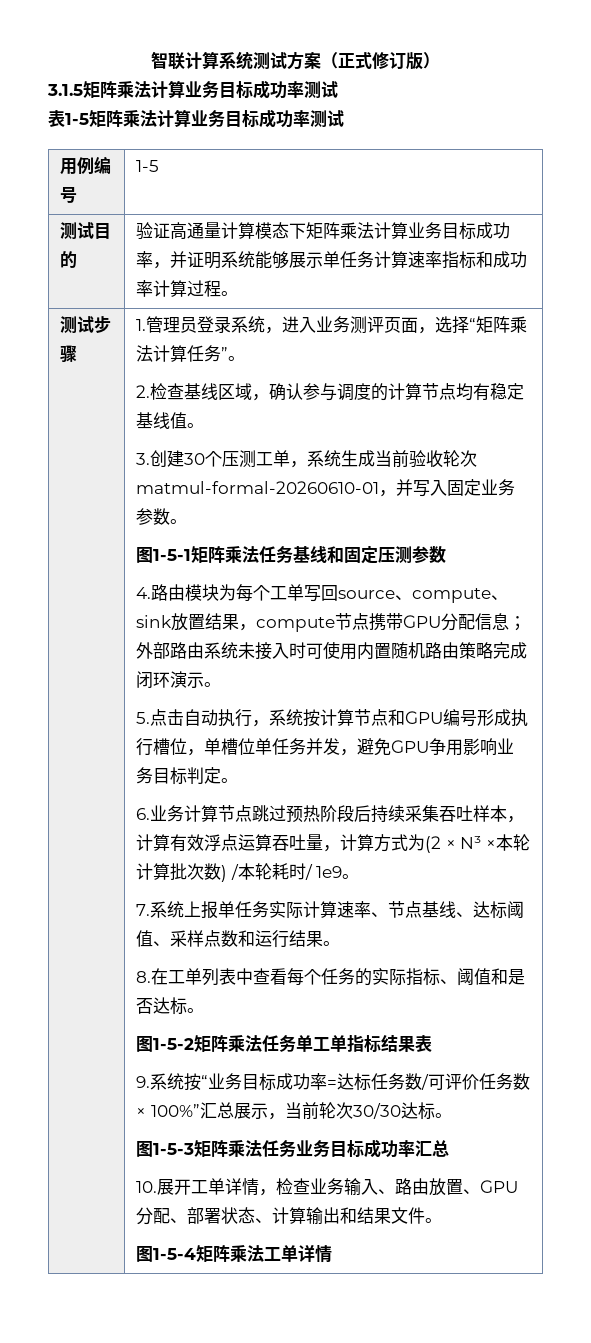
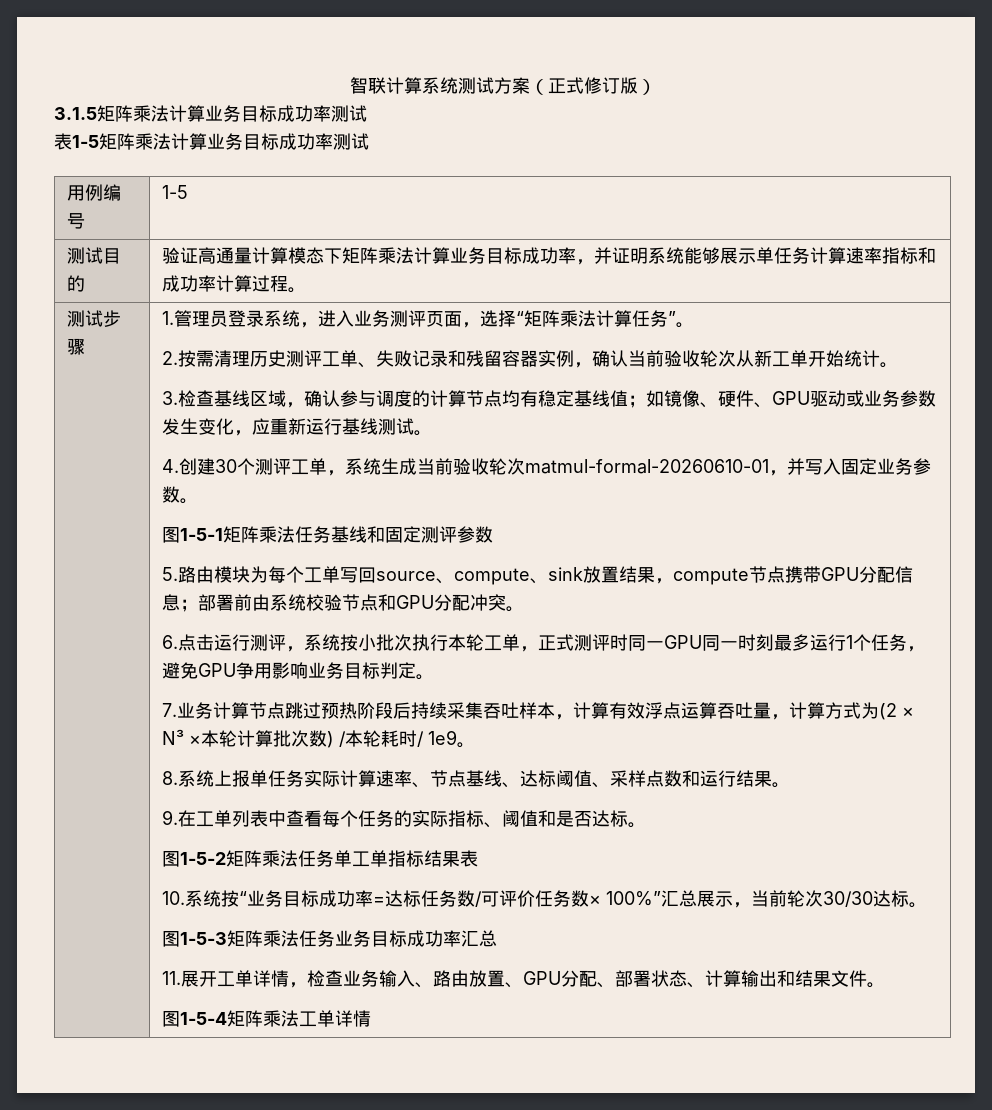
(151, 391) none -> [178,350,899,368] [162,391,179,405] 按需清理历史测评工单、失败记录和残留容器实例，确认当前验收轮次从新工单开始统计。 // 3.
[187,423,205,428] [136,453,151,465] 。 // 3. -> [628,390,937,408] [162,418,433,436] [162,459,180,473] ；如镜像、硬件、GPU驱动或业务参数发生变化，应重新运行基线测试。 // 4.
[222,450,257,468] 压测 -> [255,458,292,475] 测评
[378,546,413,563] 压测 -> [421,526,458,543] 测评
[136,587,152,599] 4. -> [162,567,179,581] 5.
[136,641,528,660] [136,671,222,689] [136,709,529,727] [136,738,341,756] 外部路由系统未接入时可使用内置随机路由策略完成闭环演示。 // 5.点击自动执行，系统按计算节点和GPU编号形成执行槽位，单槽位单任务并发 -> [198,594,525,612] [162,634,908,652] 部署前由系统校验节点和GPU分配冲突。 // 6.点击运行测评，系统按小批次执行本轮工单，正式测评时同一GPU同一时刻最多运行1个任务
[136,808,151,820] 6. -> [162,703,178,717] 7.
[136,904,151,916] 7. -> [162,771,179,785] 8.
[136,971,152,983] 8. -> [162,810,179,825] 9.
[136,1076,151,1088] 9. -> [162,891,186,905] 10.
[136,1181,158,1193] 10. -> [162,971,182,985] 11.

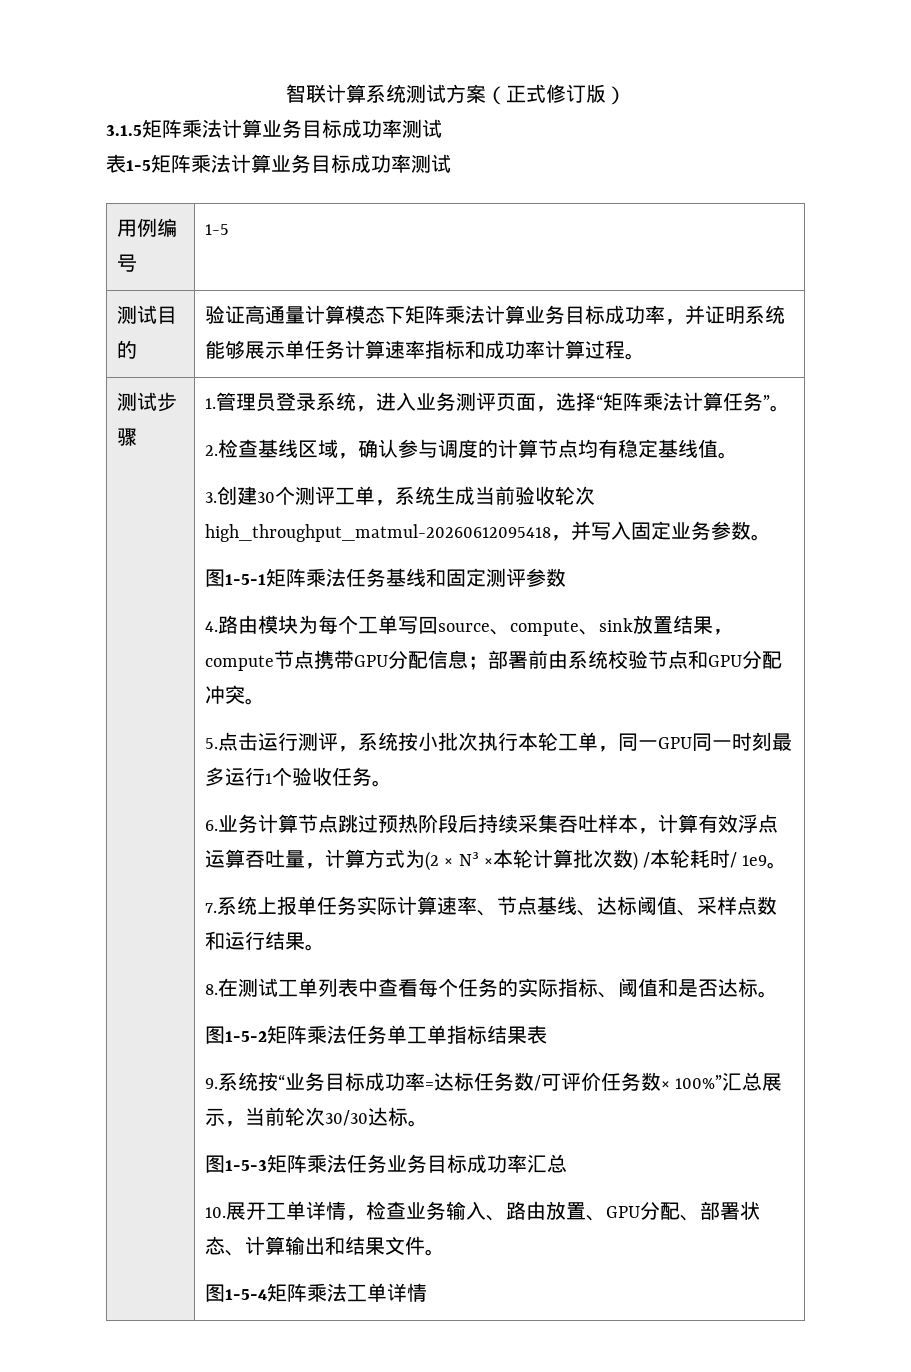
[178,350,899,368] [162,391,179,405] 按需清理历史测评工单、失败记录和残留容器实例，确认当前验收轮次从新工单开始统计。 // 3. -> (218, 450) none
[628,390,937,408] [162,418,433,436] [162,459,180,473] ；如镜像、硬件、GPU驱动或业务参数发生变化，应重新运行基线测试。 // 4. -> [717,452,738,459] [204,492,217,503] 。 // 3.
[525,459,770,474] matmul-formal-20260610-01 -> [204,524,551,542] high_throughput_matmul-20260612095418
[162,567,179,581] 5. -> [204,621,218,632] 4.
[162,635,179,649] 6. -> [204,738,218,749] 5.
[538,634,629,651] 正式测评时 -> (618, 749) none
[871,634,926,652] [162,662,435,680] [162,703,178,717] 任务，避免GPU争用影响业务目标判定。 // 7. -> [291,767,392,787] [204,820,218,831] 验收任务。 // 6.
[162,771,179,785] 8. -> [204,903,217,913] 7.
[162,810,197,827] 9.在 -> [204,978,278,997] 8.在测试
[162,891,186,905] 10. -> [204,1078,218,1089] 9.
[162,971,182,985] 11. -> [204,1207,226,1218] 10.

